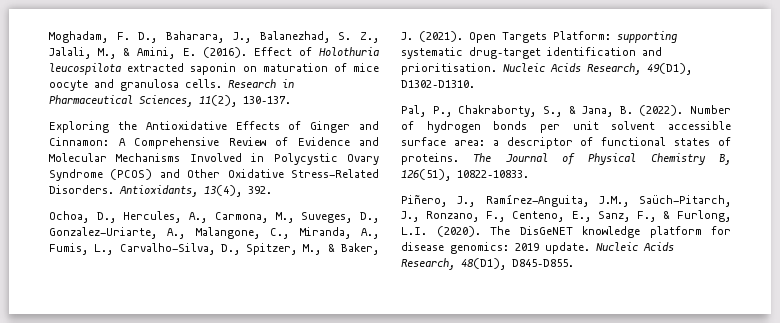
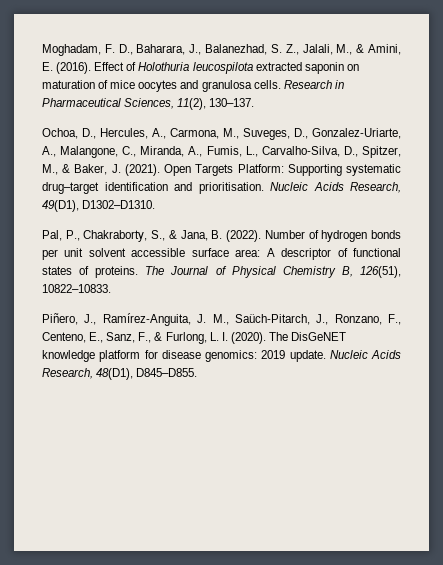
[49,80,88,91] oocyte -> [138,80,178,92] oocytes
[49,121,379,133] [49,137,379,149] [49,153,379,165] [49,169,379,181] [49,185,272,197] // Exploring the Antioxidative Effects of Ginger and Cinnamon: A Comprehensive Review of Evidence and Molecular Mechanisms Involved in Polycystic Ovary Syndrome (PCOS) and Other Oxidative Stress-Related Disorders. Antioxidants, 13(4), 392. -> (255, 102) none
[617,31,677,43] supporting -> [287,164,342,176] Supporting
[492,140,499,146] a -> [266,248,275,257] A
[598,196,629,207] J.M., -> [197,314,229,325] J. M.,
[401,227,427,235] L.I. -> [209,332,228,341] L. I.

